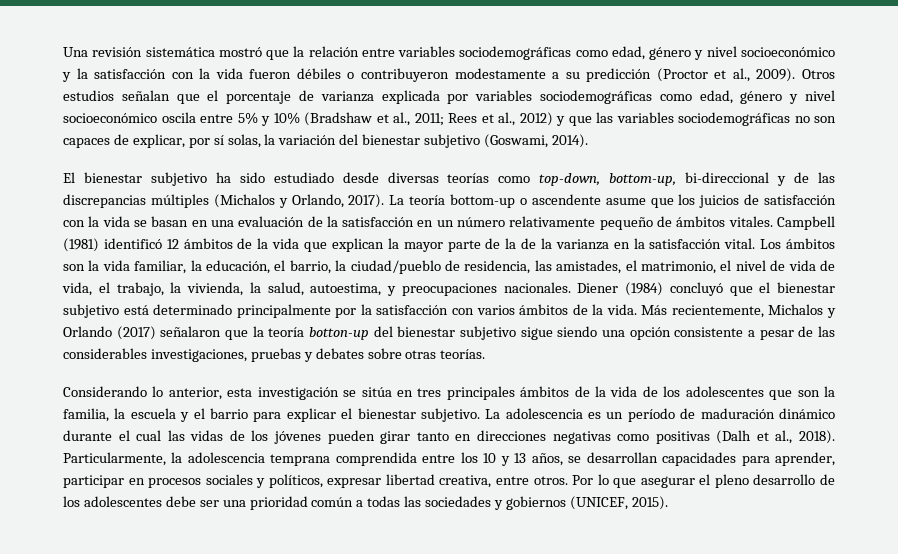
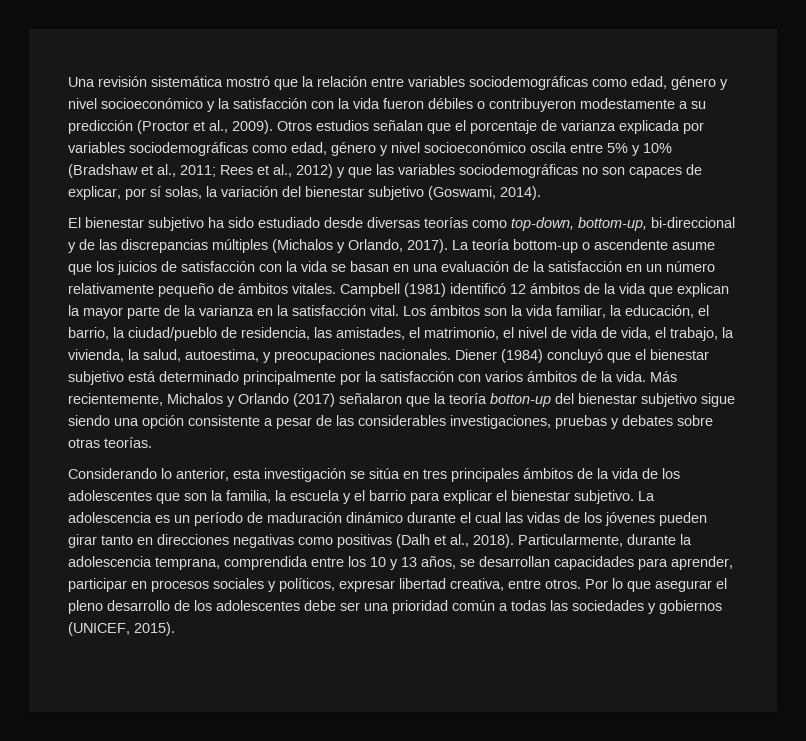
[521,238,552,249] de la -> (196, 310) none
(166, 459) none -> [627,534,676,545] durante
[270,454,331,466] temprana -> [155,557,220,570] temprana,

